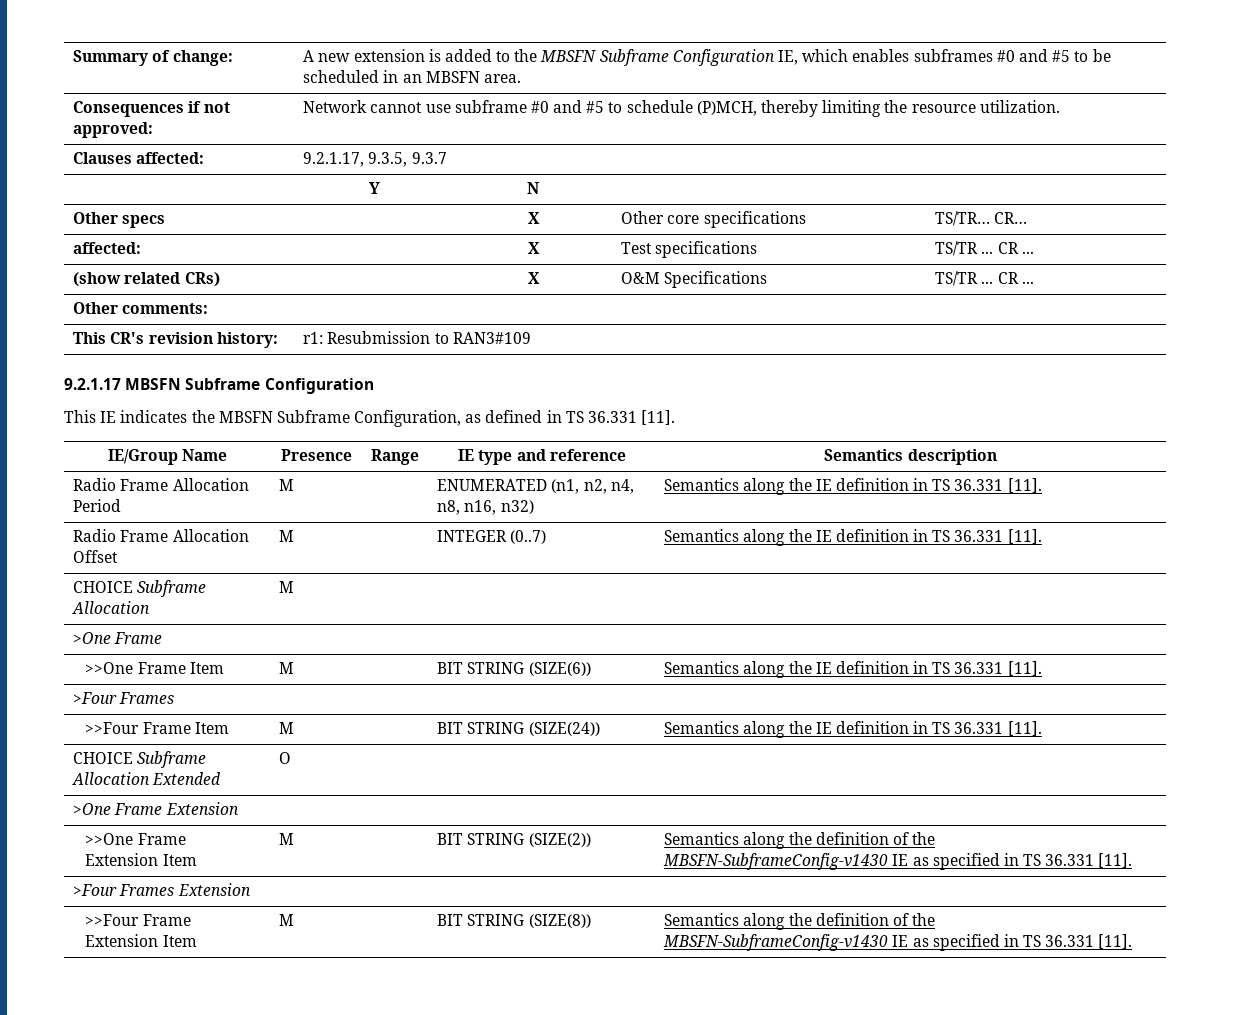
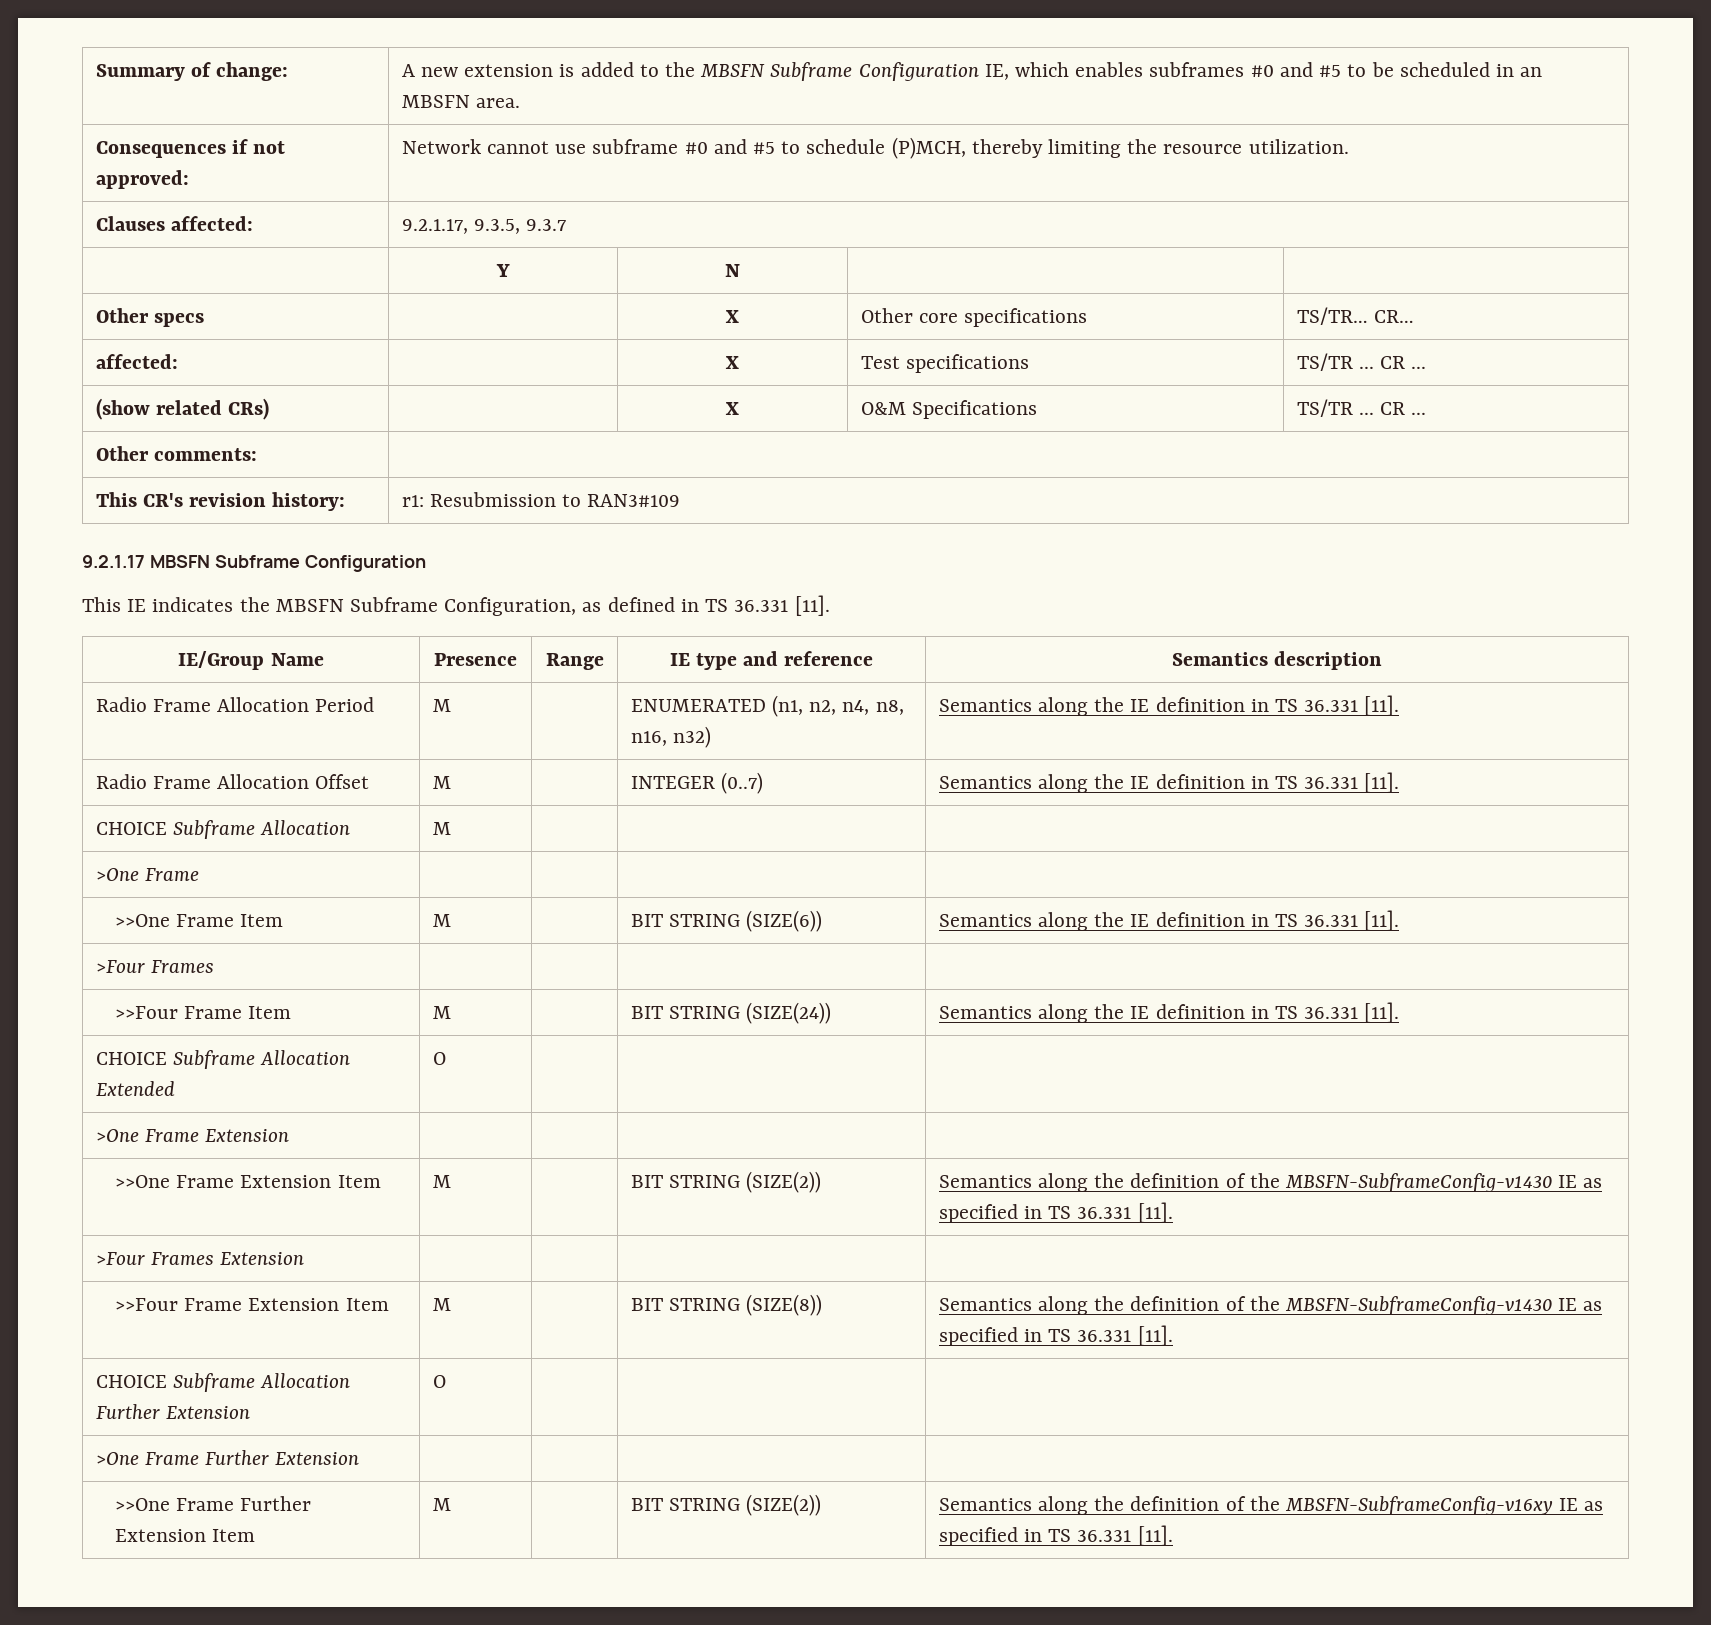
(1133, 941) none -> [95,1373,351,1392] [95,1404,250,1419] [432,1375,446,1388] [95,1450,360,1465] [115,1496,312,1511] [115,1529,256,1542] [432,1498,451,1511] [630,1494,822,1516] [938,1496,1604,1515] [938,1525,1173,1546] // CHOICE Subframe Allocation Further Extension | O | | | // >One Frame Further Extension | | | | // >>One Frame Further Extension Item | M | | BIT STRING (SIZE(2)) | Semantics along the definition of the MBSFN-SubframeConfig-v16xy IE as specified in TS 36.331 [11].

